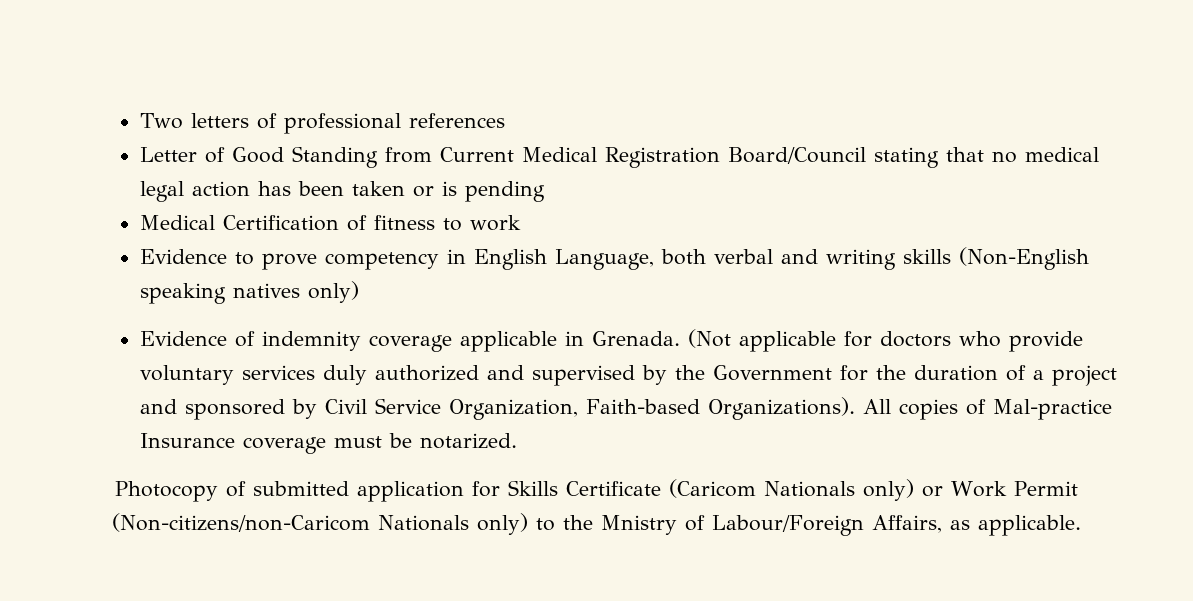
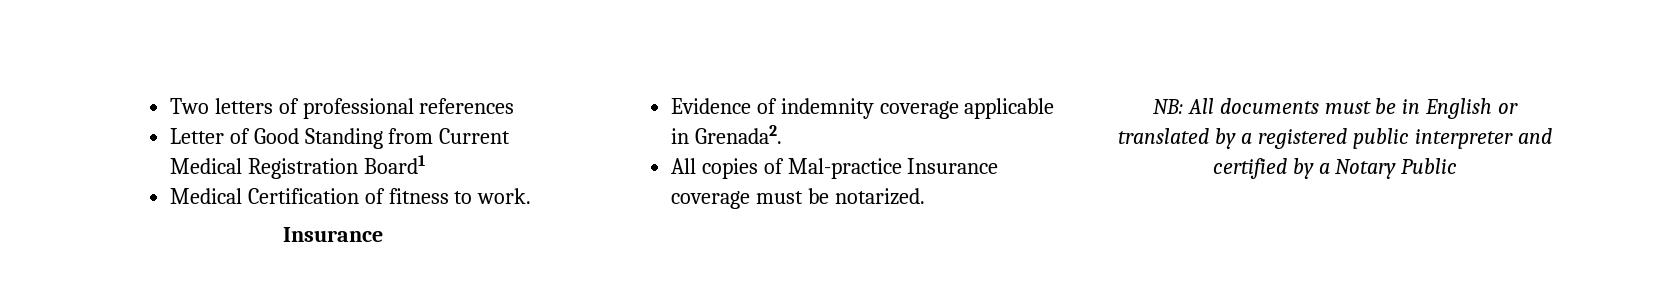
[728,147,1100,168] [140,181,546,202] Board/Council stating that no medical legal action has been taken or is pending -> [363,155,425,174] Board1
[470,215,522,231] [140,247,1090,270] [140,281,360,304] work // Evidence to prove competency in English Language, both verbal and writing skills (Non-English speaking natives only) -> [477,188,532,204] [283,227,383,242] work. // Insurance
[592,329,1084,352] [140,365,1118,386] [140,397,856,420] Grenada. (Not applicable for doctors who provide voluntary services duly authorized and supervised by the Government for the duration of a project and sponsored by Civil Service Organization, Faith-based Organizations). -> [694,125,782,144] Grenada2. //
[115,479,1078,502] [112,513,1081,536] Photocopy of submitted application for Skills Certificate (Caricom Nationals only) or Work Permit (Non-citizens/non-Caricom Nationals only) to the Mnistry of Labour/Foreign Affairs, as applicable. -> [1152,98,1519,119] [1118,128,1552,149] [1212,158,1458,179] NB: All documents must be in English or translated by a registered public interpreter and certified by a Notary Public

